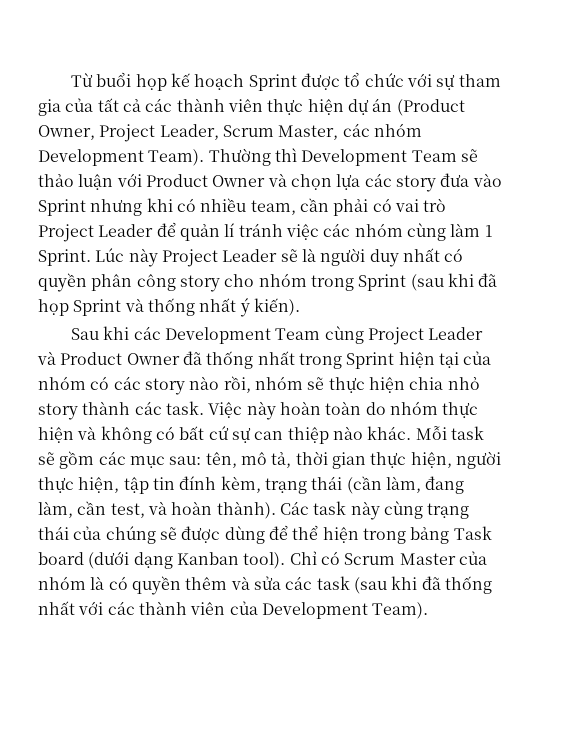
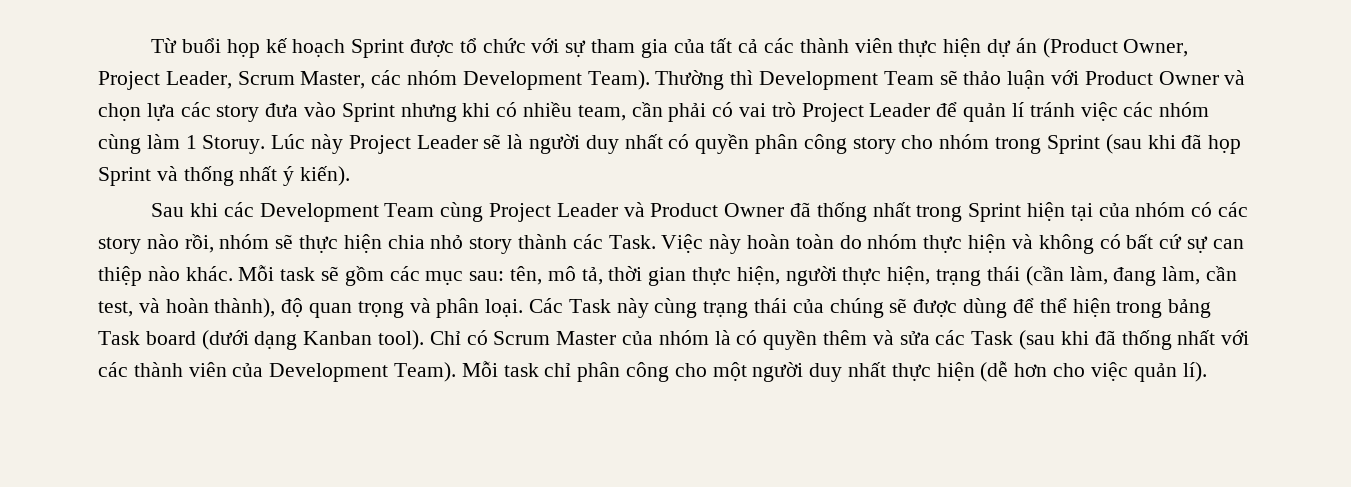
[38,249,91,266] Sprint. -> [202,135,266,154] Storuy.
[165,401,204,415] task. -> [608,235,656,249] Task.
[123,476,261,494] tập tin đính kèm, -> (931, 275) none
[216,501,347,519] thành). Các task -> [214,298,611,318] thành), độ quan trọng và phân loại. Các Task
[316,576,350,590] task -> [971,331,1014,345] Task
(429, 610) none -> [461,361,1207,382] Mỗi task chỉ phân công cho một người duy nhất thực hiện (dễ hơn cho việc quản lí).

